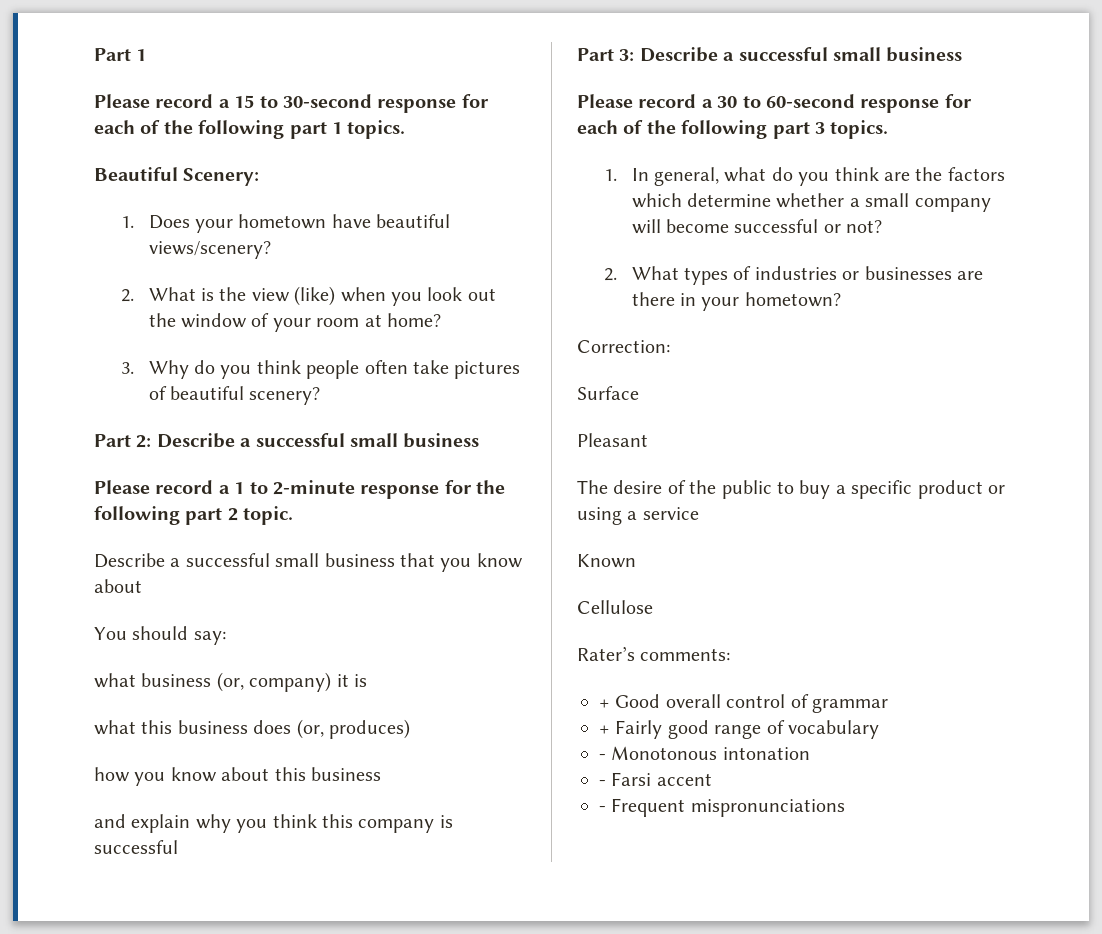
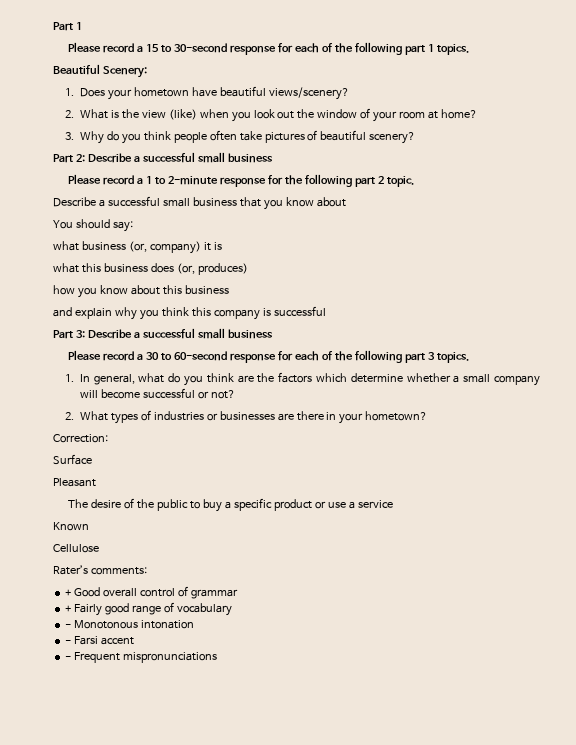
[577,507,622,525] using -> [327,502,346,508] use

